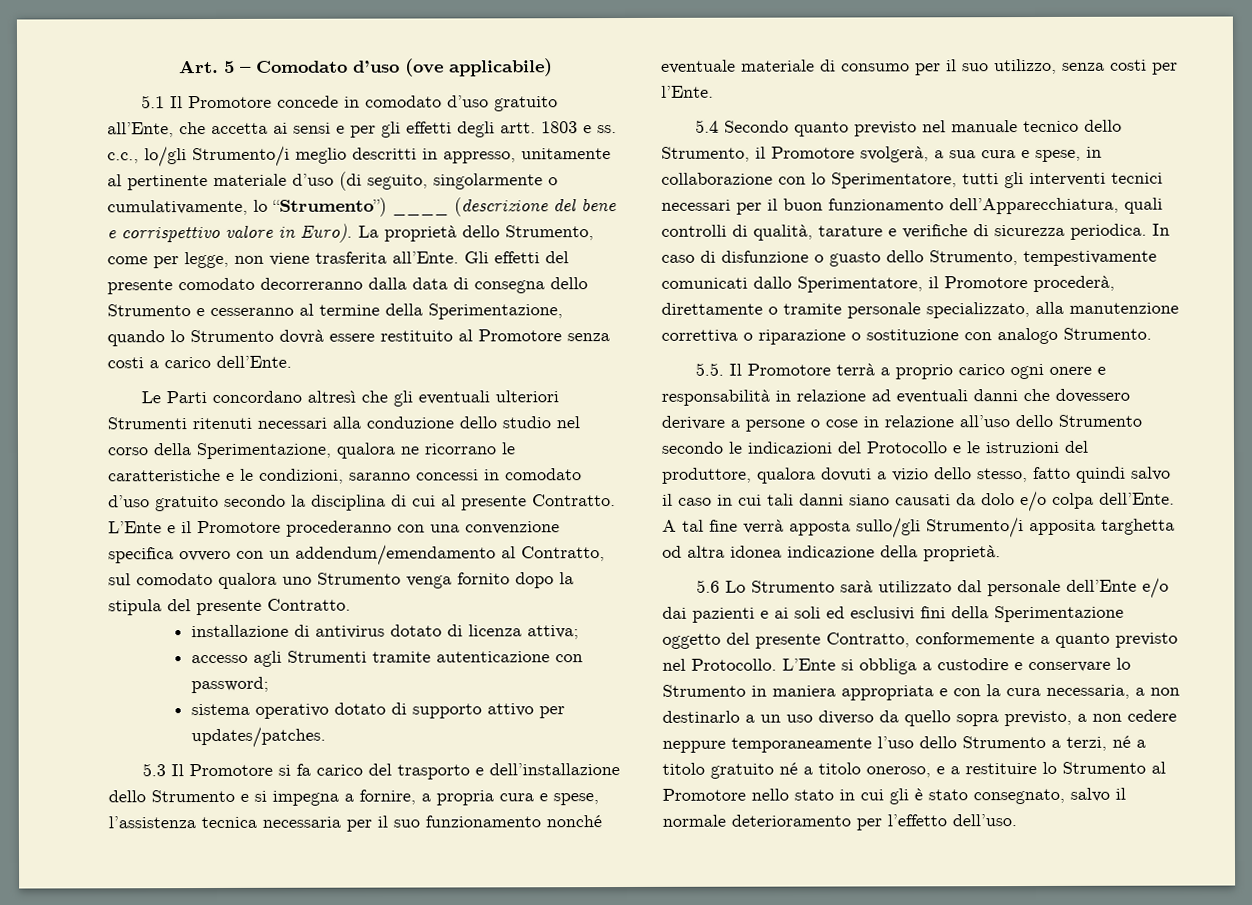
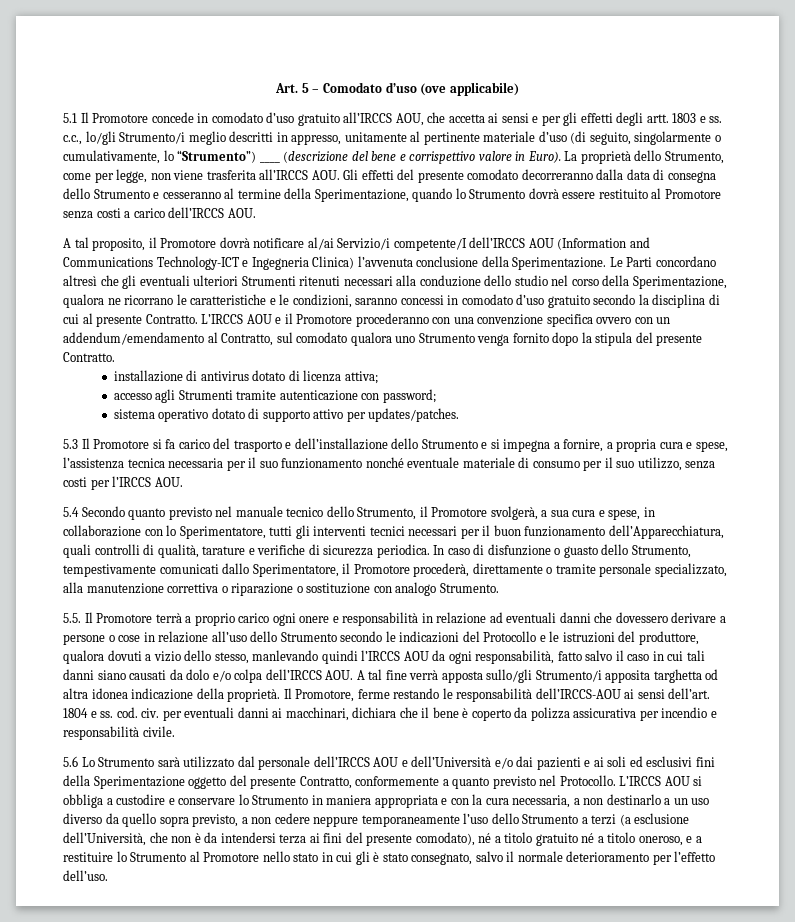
[107,122,174,138] all’Ente, -> [343,112,424,126] all’IRCCS AOU,
[392,251,459,264] all’Ente. -> [259,169,340,180] all’IRCCS AOU.
[216,355,292,368] dell’Ente. // -> [168,207,256,218] [63,237,650,251] [63,256,607,270] dell’IRCCS AOU. // A tal proposito, il Promotore dovrà notificare al/ai Servizio/i competente/I dell’IRCCS AOU (Information and Communications Technology-ICT e Ingegneria Clinica) l’avvenuta conclusione della Sperimentazione.
[108,521,162,534] L’Ente -> [201,314,272,324] L’IRCCS AOU
[661,85,714,98] l’Ente. -> [112,476,183,487] l’IRCCS AOU.
[1033,466,1126,483] fatto quindi -> [252,650,582,664] manlevando quindi l’IRCCS AOU da ogni responsabilità, fatto
[1099,492,1175,505] dell’Ente. -> [265,669,354,680] dell’IRCCS AOU.
(1001, 553) none -> [283,688,711,702] [63,707,717,721] [63,726,175,740] Il Promotore, ferme restando le responsabilità dell’IRCCS-AOU ai sensi dell’art. 1804 e ss. cod. civ. per eventuali danni ai macchinari, dichiara che il bene è coperto da polizza assicurativa per incendio e responsabilità civile.
[1065,579,1137,592] dell’Ente -> [313,756,492,767] dell’IRCCS AOU e dell’Università
[782,658,836,671] L’Ente -> [619,776,690,786] L’IRCCS AOU
[1066,736,1107,751] terzi, -> [591,813,690,826] [63,832,475,846] terzi (a esclusione dell’Università, che non è da intendersi terza ai fini del presente comodato),

